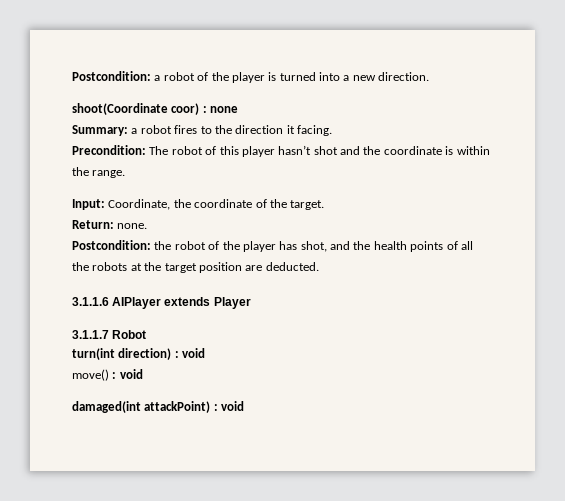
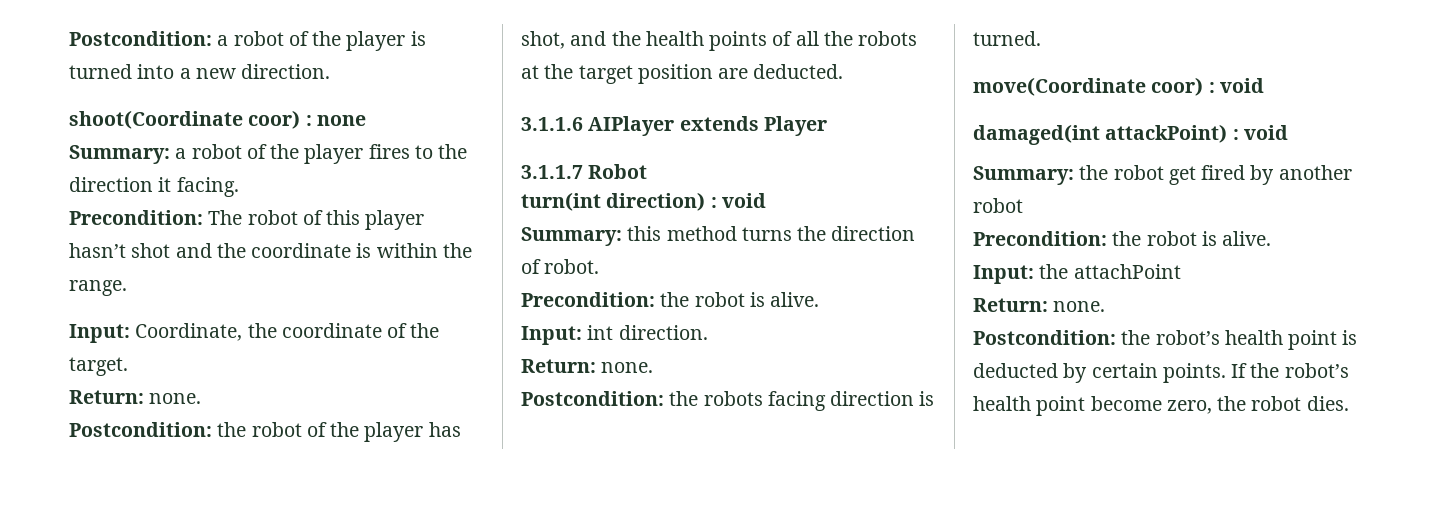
(172, 129) none -> [246,144,364,164] of the player
[72,369,109,381] move() -> [521,226,916,246] [521,259,600,274] [521,292,820,307] [521,325,708,345] [521,359,654,373] [521,391,935,411] [973,31,1041,46] [973,77,1204,96] Summary: this method turns the direction of robot. // Precondition: the robot is alive. // Input: int direction. // Return: none. // Postcondition: the robots facing direction is turned. // move(Coordinate coor)
(245, 406) none -> [973,165,1352,185] [973,198,1023,213] [973,231,1272,246] [973,264,1181,284] [973,298,1106,312] [973,330,1358,350] [973,363,1349,383] [973,396,1349,416] // Summary: the robot get fired by another robot // Precondition: the robot is alive. // Input: the attachPoint // Return: none. // Postcondition: the robot’s health point is deducted by certain points. If the robot’s health point become zero, the robot dies.

